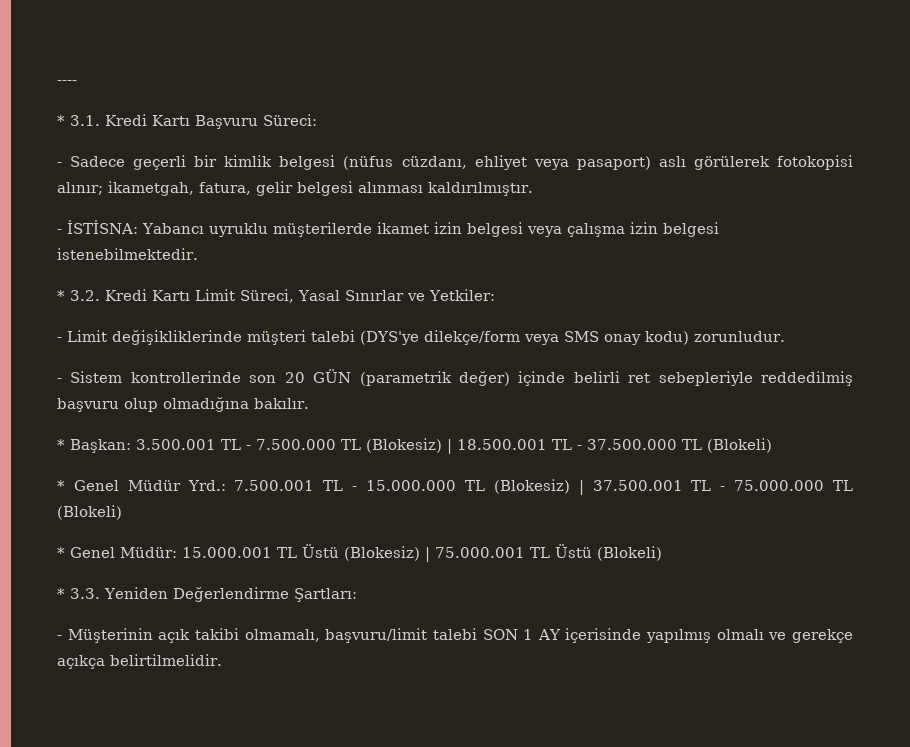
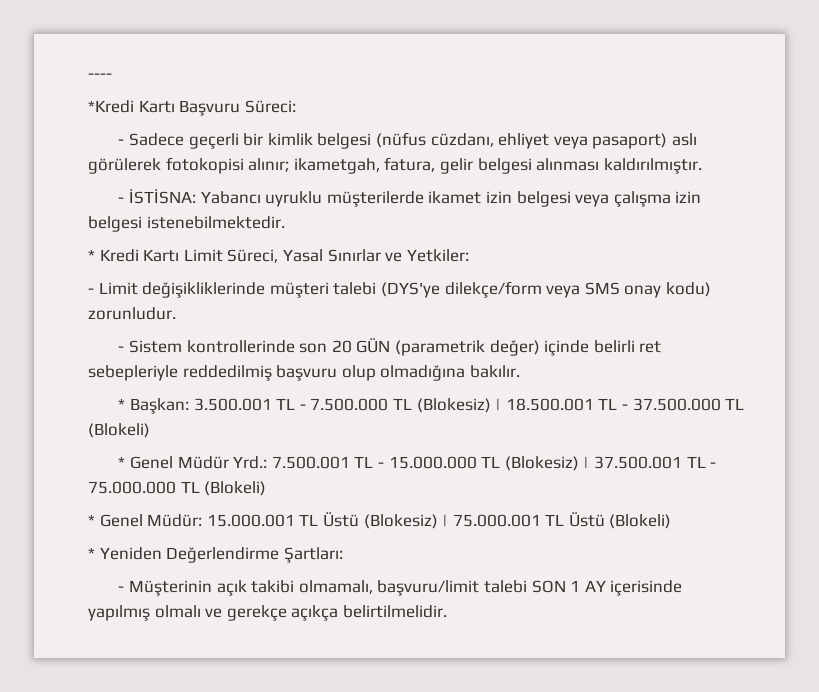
[57,114,147,126] * 3.1. Kredi -> [88,100,134,113] *Kredi
[70,290,100,301] 3.2. -> (95, 255) none
[70,588,100,599] 3.3. -> (95, 553) none

